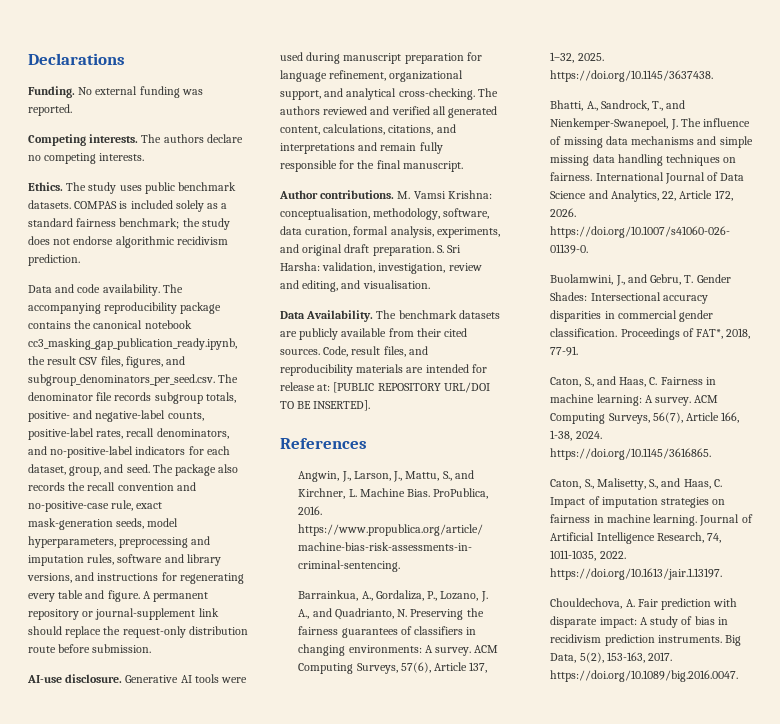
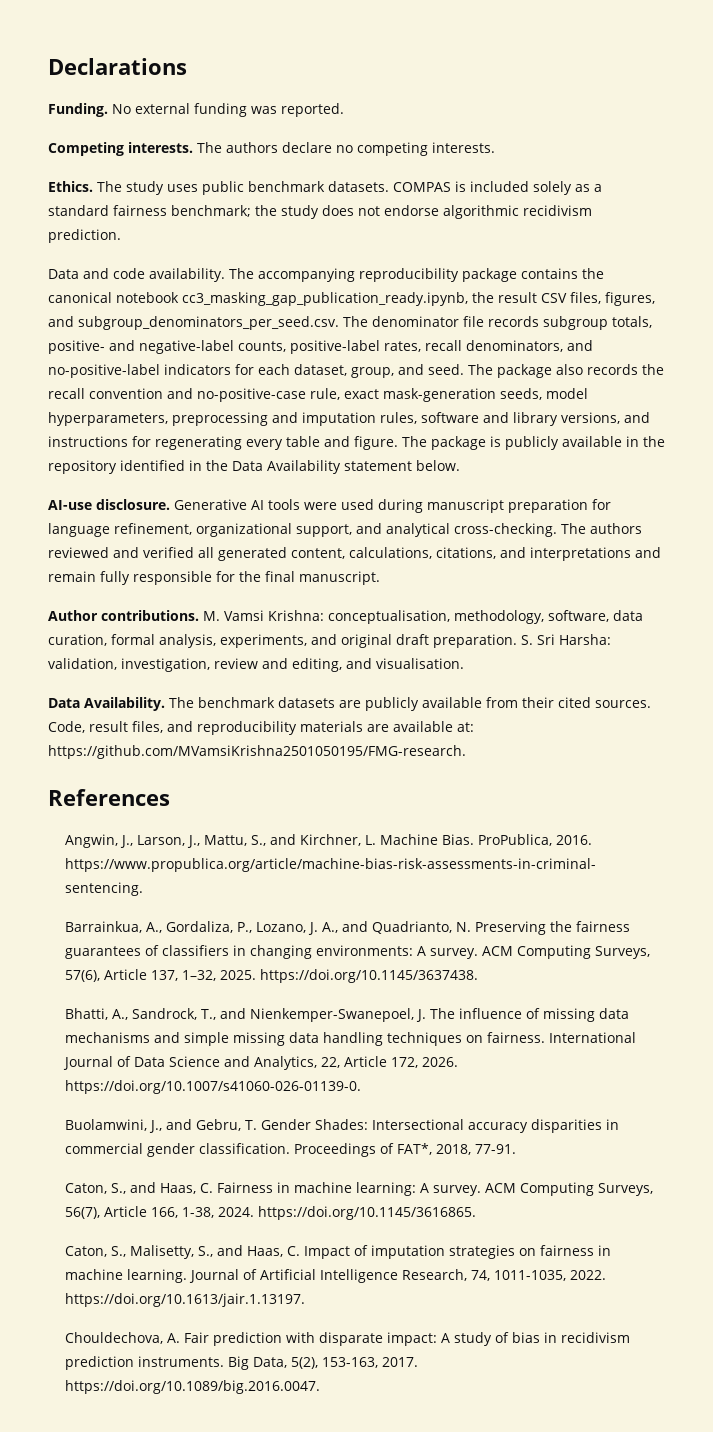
[142,591,209,602] [28,608,219,620] [28,626,248,638] [28,644,152,653] A permanent repository or journal-supplement link should replace the request-only distribution route before submission. -> [402,436,665,450] [48,460,460,474] The package is publicly available in the repository identified in the Data Availability statement below.
[425,364,487,373] [280,382,490,393] [280,400,371,411] intended for release at: [PUBLIC REPOSITORY URL/DOI TO BE INSERTED]. -> [393,721,474,732] [48,745,466,759] available at: https://github.com/MVamsiKrishna2501050195/FMG-research.

